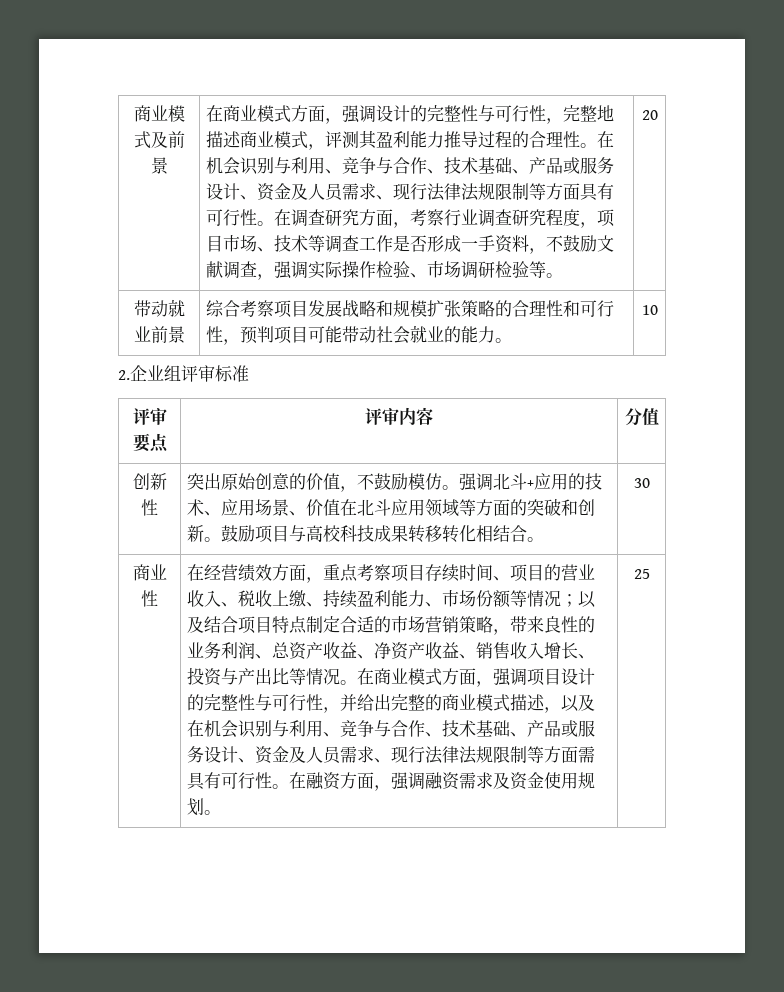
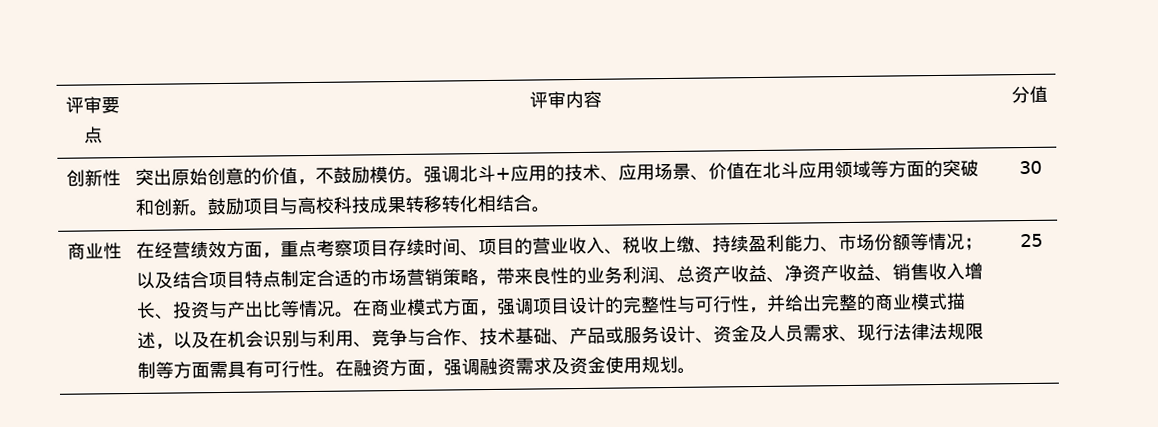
[133,105,185,122] [133,131,185,149] [150,157,168,174] [206,105,615,124] [206,130,615,150] [206,157,615,175] [206,183,615,201] [206,209,616,228] [206,235,615,254] [206,261,564,280] [641,110,658,120] [133,299,185,317] [133,326,185,343] [206,300,615,318] [206,325,513,345] [641,305,658,315] [118,365,249,382] 商业模式及前景 | 在商业模式方面，强调设计的完整性与可行性，完整地描述商业模式，评测其盈利能力推导过程的合理性。在机会识别与利用、竞争与合作、技术基础、产品或服务设计、资金及人员需求、现行法律法规限制等方面具有可行性。在调查研究方面，考察行业调查研究程度，项目市场、技术等调查工作是否形成一手资料，不鼓励文献调查，强调实际操作检验、市场调研检验等。 | 20 // 带动就业前景 | 综合考察项目发展战略和规模扩张策略的合理性和可行性，预判项目可能带动社会就业的能力。 | 10 // 2.企业组评审标准 // -> (64, 105) none

